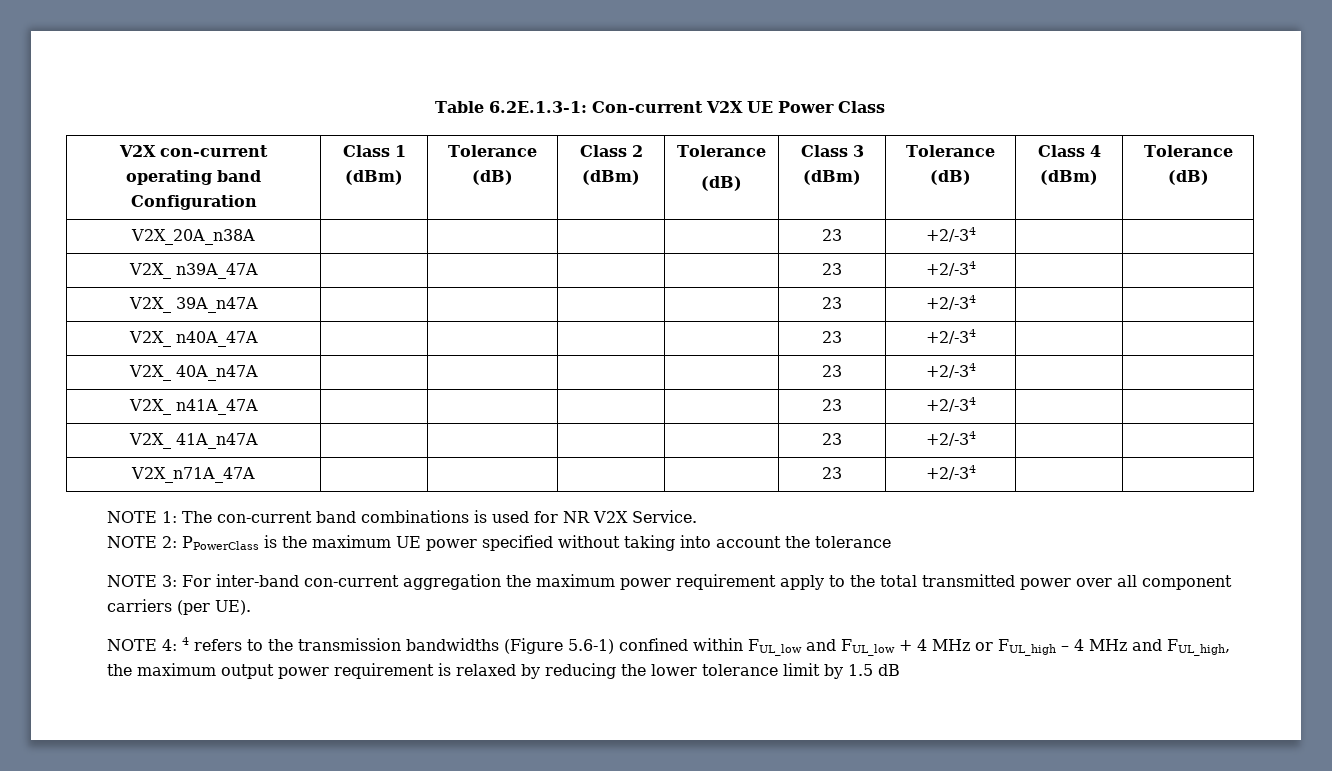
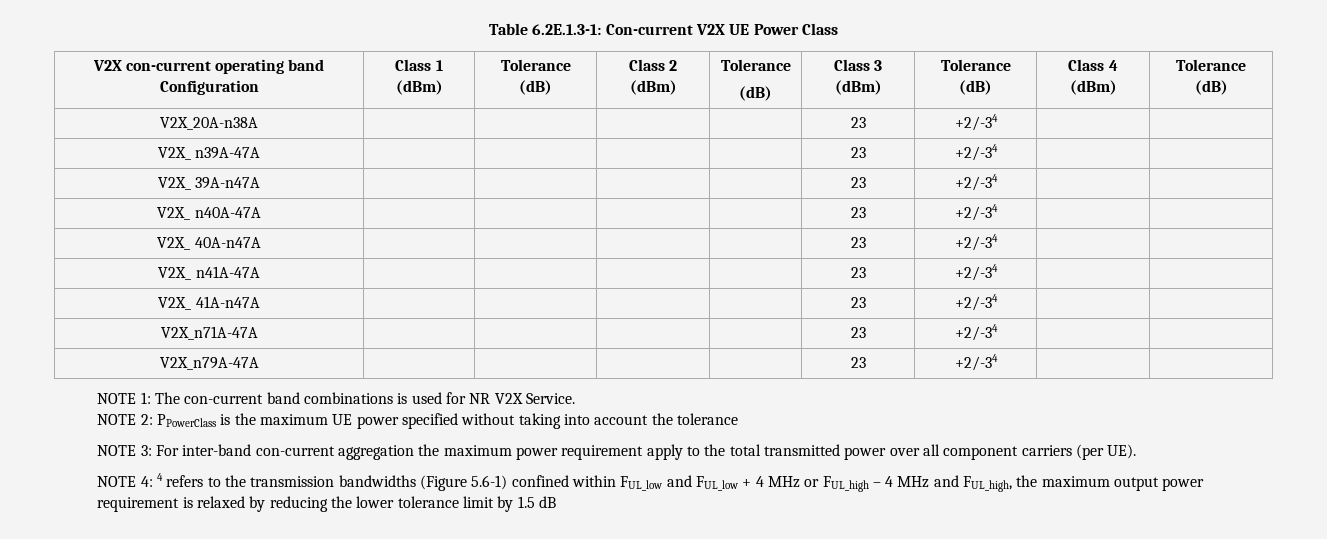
[131,229,255,245] [822,229,842,241] [925,227,976,242] [128,263,258,279] [822,263,842,275] [925,261,976,276] [128,297,258,313] [822,297,842,309] [925,295,976,310] [128,331,258,347] [822,331,842,343] [925,329,976,344] [128,365,258,381] [822,365,842,377] [925,363,976,378] [128,399,258,415] [822,399,842,411] [925,397,976,412] [128,433,258,449] [822,433,842,445] [925,431,976,446] [131,467,255,483] V2X_20A_n38A | | | | | 23 | +2/-34 | | // V2X_ n39A_47A | | | | | 23 | +2/-34 | | // V2X_ 39A_n47A | | | | | 23 | +2/-34 | | // V2X_ n40A_47A | | | | | 23 | +2/-34 | | // V2X_ 40A_n47A | | | | | 23 | +2/-34 | | // V2X_ n41A_47A | | | | | 23 | +2/-34 | | // V2X_ 41A_n47A | | | | | 23 | +2/-34 | | // V2X_n71A_47A -> [160,117,258,130] [850,117,866,128] [954,114,998,131] [157,147,261,160] [850,147,866,158] [954,144,998,161] [157,177,261,190] [850,177,866,188] [954,174,998,191] [157,207,261,220] [850,207,866,218] [954,204,998,221] [157,237,261,250] [850,237,866,248] [954,234,998,251] [158,266,260,280] [850,267,866,278] [954,264,998,281] [158,296,260,310] [850,297,866,308] [954,294,998,311] [160,326,258,340] [850,327,866,338] [954,324,998,341] [159,357,259,370] V2X_20A-n38A | | | | | 23 | +2/-34 | | // V2X_ n39A-47A | | | | | 23 | +2/-34 | | // V2X_ 39A-n47A | | | | | 23 | +2/-34 | | // V2X_ n40A-47A | | | | | 23 | +2/-34 | | // V2X_ 40A-n47A | | | | | 23 | +2/-34 | | // V2X_ n41A-47A | | | | | 23 | +2/-34 | | // V2X_ 41A-n47A | | | | | 23 | +2/-34 | | // V2X_n71A-47A | | | | | 23 | +2/-34 | | // V2X_n79A-47A

